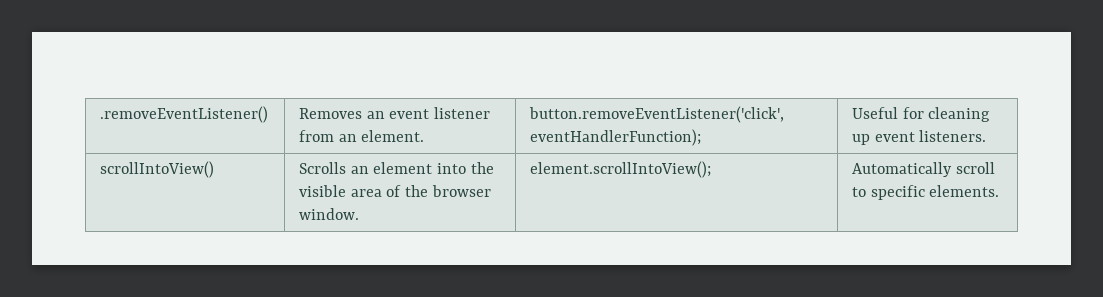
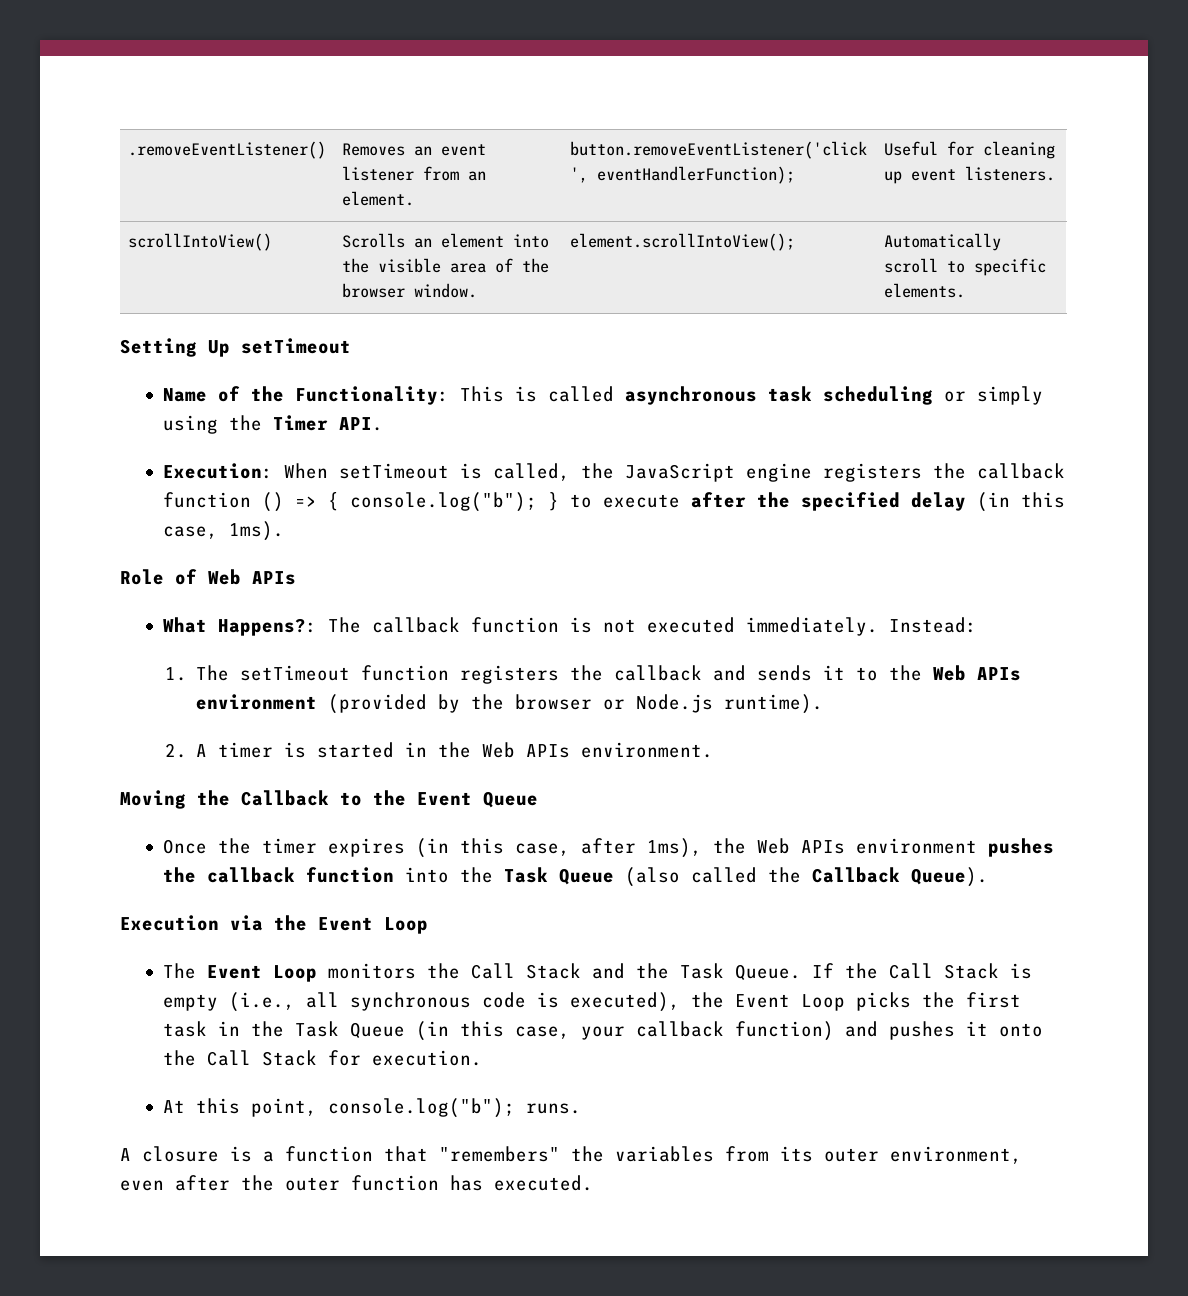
(1000, 191) none -> [120,338,351,357] [162,386,1043,405] [162,415,383,434] [162,463,1065,482] [162,492,1065,512] [162,521,284,541] [120,569,296,585] [162,617,977,636] [164,665,1022,684] [196,694,824,714] [164,742,714,758] [120,790,538,809] [162,838,1054,858] [162,867,988,887] [120,915,428,934] [162,963,1032,982] [162,992,1021,1012] [162,1021,1043,1041] [162,1050,482,1066] [162,1098,581,1118] [120,1146,1022,1164] [120,1175,593,1191] // Setting Up setTimeout // Name of the Functionality: This is called asynchronous task scheduling or simply using the Timer API. // Execution: When setTimeout is called, the JavaScript engine registers the callback function () => { console.log("b"); } to execute after the specified delay (in this case, 1ms). // Role of Web APIs // What Happens?: The callback function is not executed immediately. Instead: // 1. The setTimeout function registers the callback and sends it to the Web APIs environment (provided by the browser or Node.js runtime). // 2. A timer is started in the Web APIs environment. // Moving the Callback to the Event Queue // Once the timer expires (in this case, after 1ms), the Web APIs environment pushes the callback function into the Task Queue (also called the Callback Queue). // Execution via the Event Loop // The Event Loop monitors the Call Stack and the Task Queue. If the Call Stack is empty (i.e., all synchronous code is executed), the Event Loop picks the first task in the Task Queue (in this case, your callback function) and pushes it onto the Call Stack for execution. // At this point, console.log("b"); runs. // A closure is a function that "remembers" the variables from its outer environment, even after the outer function has executed.

